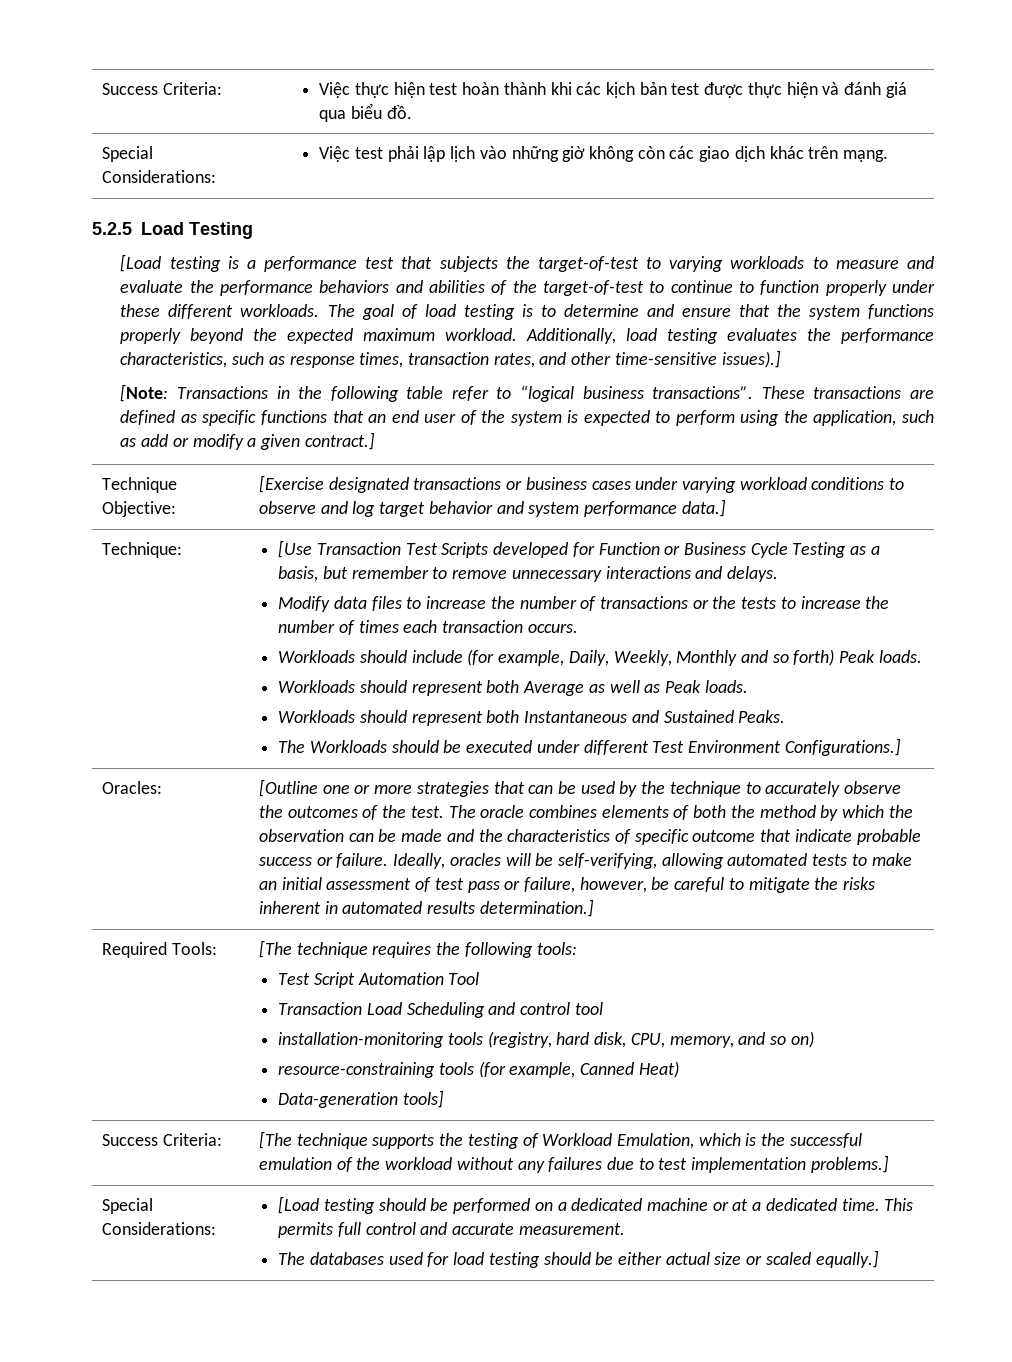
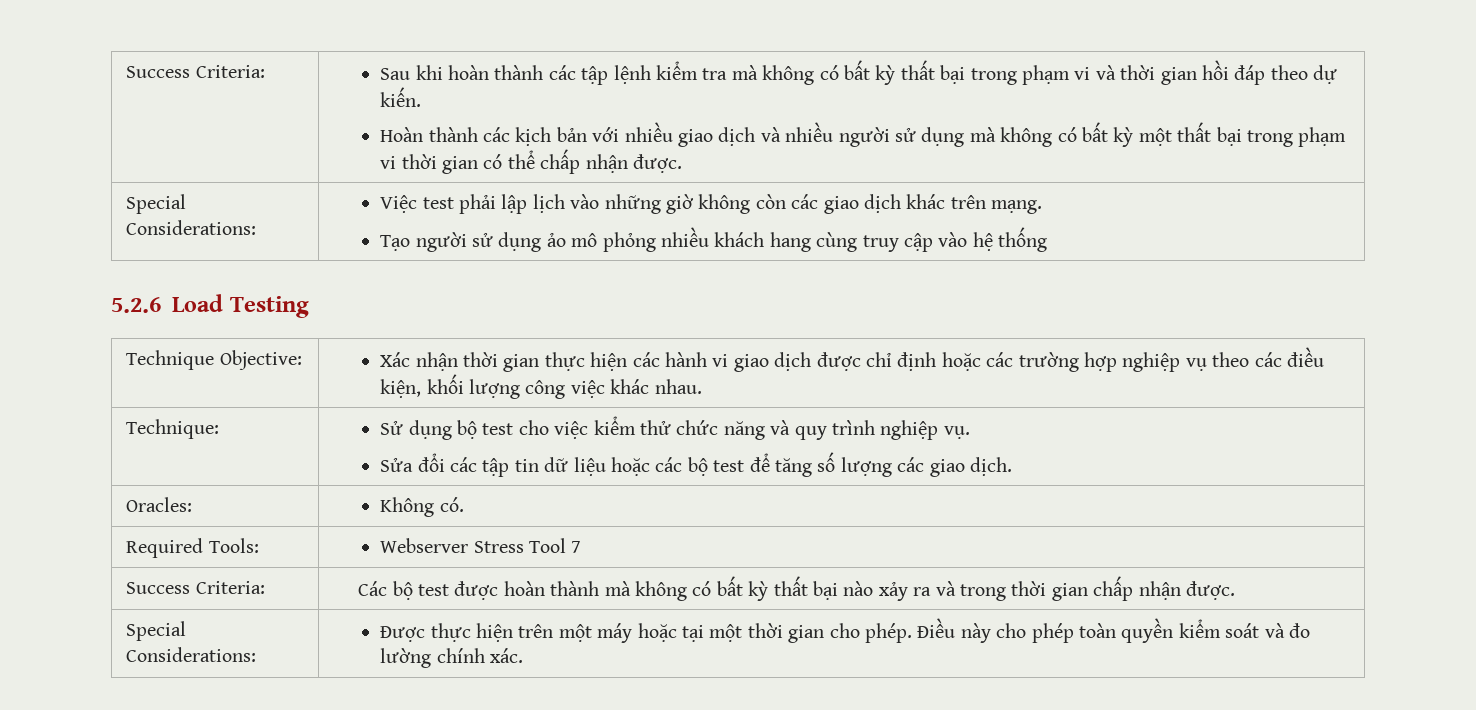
[101,82,222,95] [319,82,907,98] [319,103,412,122] Success Criteria: | Việc thực hiện test hoàn thành khi các kịch bản test được thực hiện và đánh giá qua biểu đồ. -> [126,65,265,78] [380,60,1338,85] [380,87,422,107] [380,122,1347,147] [380,149,683,174] Success Criteria: | Sau khi hoàn thành các tập lệnh kiểm tra mà không có bất kỳ thất bại trong phạm vi và thời gian hồi đáp theo dự kiến. // Hoàn thành các kịch bản với nhiều giao dịch và nhiều người sử dụng mà không có bất kỳ một thất bại trong phạm vi thời gian có thể chấp nhận được.
[92,222,253,239] [120,254,934,272] [120,280,935,296] [120,304,934,320] [120,328,934,344] [120,350,781,368] [120,384,935,402] [120,410,934,426] [120,432,375,450] [101,477,177,493] [101,501,176,517] [258,475,905,493] [258,499,726,517] [101,542,182,558] [278,540,880,558] [278,566,778,582] [278,596,890,612] [278,620,578,635] [278,649,922,666] [278,680,748,696] [278,710,786,726] [278,738,901,756] [101,781,162,794] [258,779,902,797] [258,805,913,821] [258,829,921,845] [258,853,912,869] [258,877,876,893] [258,899,594,917] [101,942,217,958] [258,940,577,958] [278,972,480,988] [278,1002,603,1018] [278,1031,814,1048] [278,1061,679,1078] [278,1090,444,1108] [101,1133,222,1146] [258,1131,862,1149] [258,1155,889,1173] [101,1198,153,1214] [101,1222,216,1235] [278,1196,914,1214] [278,1222,625,1238] [278,1250,879,1268] // 5.2.5 Load Testing // [Load testing is a performance test that subjects the target-of-test to varying workloads to measure and evaluate the performance behaviors and abilities of the target-of-test to continue to function properly under these different workloads. The goal of load testing is to determine and ensure that the system functions properly beyond the expected maximum workload. Additionally, load testing evaluates the performance characteristics, such as response times, transaction rates, and other time-sensitive issues).] // [Note: Transactions in the following table refer to “logical business transactions”. These transactions are defined as specific functions that an end user of the system is expected to perform using the application, such as add or modify a given contract.] // Technique Objective: | [Exercise designated transactions or business cases under varying workload conditions to observe and log target behavior and system performance data.] // Technique: | [Use Transaction Test Scripts developed for Function or Business Cycle Testing as a basis, but remember to remove unnecessary interactions and delays. // Modify data files to increase the number of transactions or the tests to increase the number of times each transaction occurs. // Workloads should include (for example, Daily, Weekly, Monthly and so forth) Peak loads. // Workloads should represent both Average as well as Peak loads. // Workloads should represent both Instantaneous and Sustained Peaks. // The Workloads should be executed under different Test Environment Configurations.] // Oracles: | [Outline one or more strategies that can be used by the technique to accurately observe the outcomes of the test. The oracle combines elements of both the method by which the observation can be made and the characteristics of specific outcome that indicate probable success or failure. Ideally, oracles will be self-verifying, allowing automated tests to make an initial assessment of test pass or failure, however, be careful to mitigate the risks inherent in automated results determination.] // Required Tools: | [The technique requires the following tools: // Test Script Automation Tool // Transaction Load Scheduling and control tool // installation-monitoring tools (registry, hard disk, CPU, memory, and so on) // resource-constraining tools (for example, Canned Heat) // Data-generation tools] // Success Criteria: | [The technique supports the testing of Workload Emulation, which is the successful emulation of the workload without any failures due to test implementation problems.] // Special Considerations: | [Load testing should be performed on a dedicated machine or at a dedicated time. This permits full control and accurate measurement. // The databases used for load testing should be either actual size or scaled equally.] -> [380,227,1048,252] [111,294,309,318] [126,350,302,370] [380,347,1325,372] [380,374,702,399] [126,419,220,439] [380,416,970,440] [380,452,1013,477] [126,497,193,512] [380,497,464,517] [126,538,259,558] [380,538,582,553] [126,581,265,594] [358,576,1236,601] [126,621,187,641] [126,647,257,662] [380,618,1311,643] [380,648,524,668] // Tạo người sử dụng ảo mô phỏng nhiều khách hang cùng truy cập vào hệ thống // 5.2.6 Load Testing // Technique Objective: | Xác nhận thời gian thực hiện các hành vi giao dịch được chỉ định hoặc các trường hợp nghiệp vụ theo các điều kiện, khối lượng công việc khác nhau. // Technique: | Sử dụng bộ test cho việc kiểm thử chức năng và quy trình nghiệp vụ. // Sửa đổi các tập tin dữ liệu hoặc các bộ test để tăng số lượng các giao dịch. // Oracles: | Không có. // Required Tools: | Webserver Stress Tool 7 // Success Criteria: | Các bộ test được hoàn thành mà không có bất kỳ thất bại nào xảy ra và trong thời gian chấp nhận được. // Special Considerations: | Được thực hiện trên một máy hoặc tại một thời gian cho phép. Điều này cho phép toàn quyền kiểm soát và đo lường chính xác.

